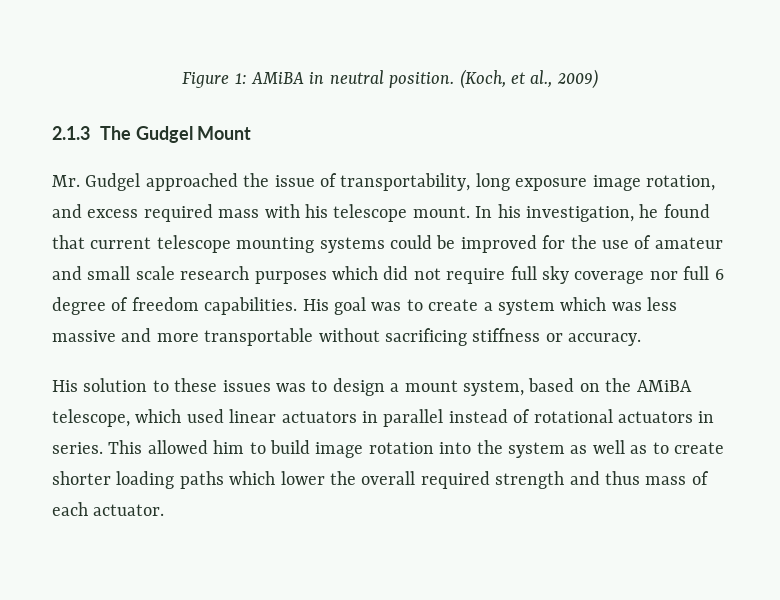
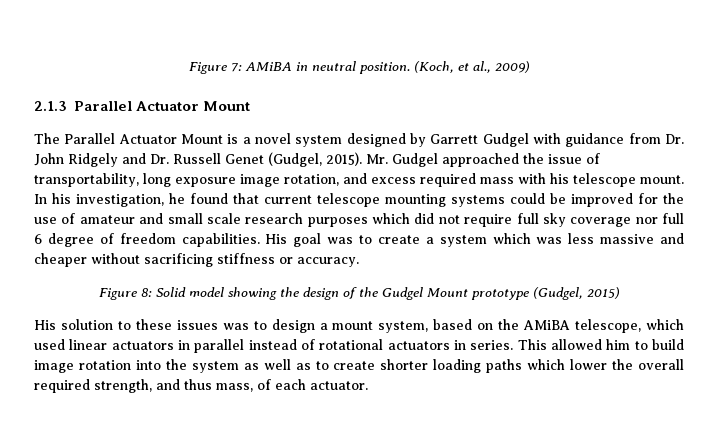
[182,72,247,88] Figure 1: -> [188,62,242,74] Figure 7:
[100,126,193,143] The Gudgel -> [74,101,200,111] Parallel Actuator
(252, 133) none -> [34,133,684,147] [34,152,362,167] The Parallel Actuator Mount is a novel system designed by Garrett Gudgel with guidance from Dr. John Ridgely and Dr. Russell Genet (Gudgel, 2015).
[156,328,314,346] more transportable -> [34,253,87,267] cheaper
(642, 339) none -> [98,287,620,300] // Figure 8: Solid model showing the design of the Gudgel Mount prototype (Gudgel, 2015)
[495,471,565,489] strength -> [94,379,152,393] strength,
[645,476,687,485] mass -> [216,383,253,392] mass,

